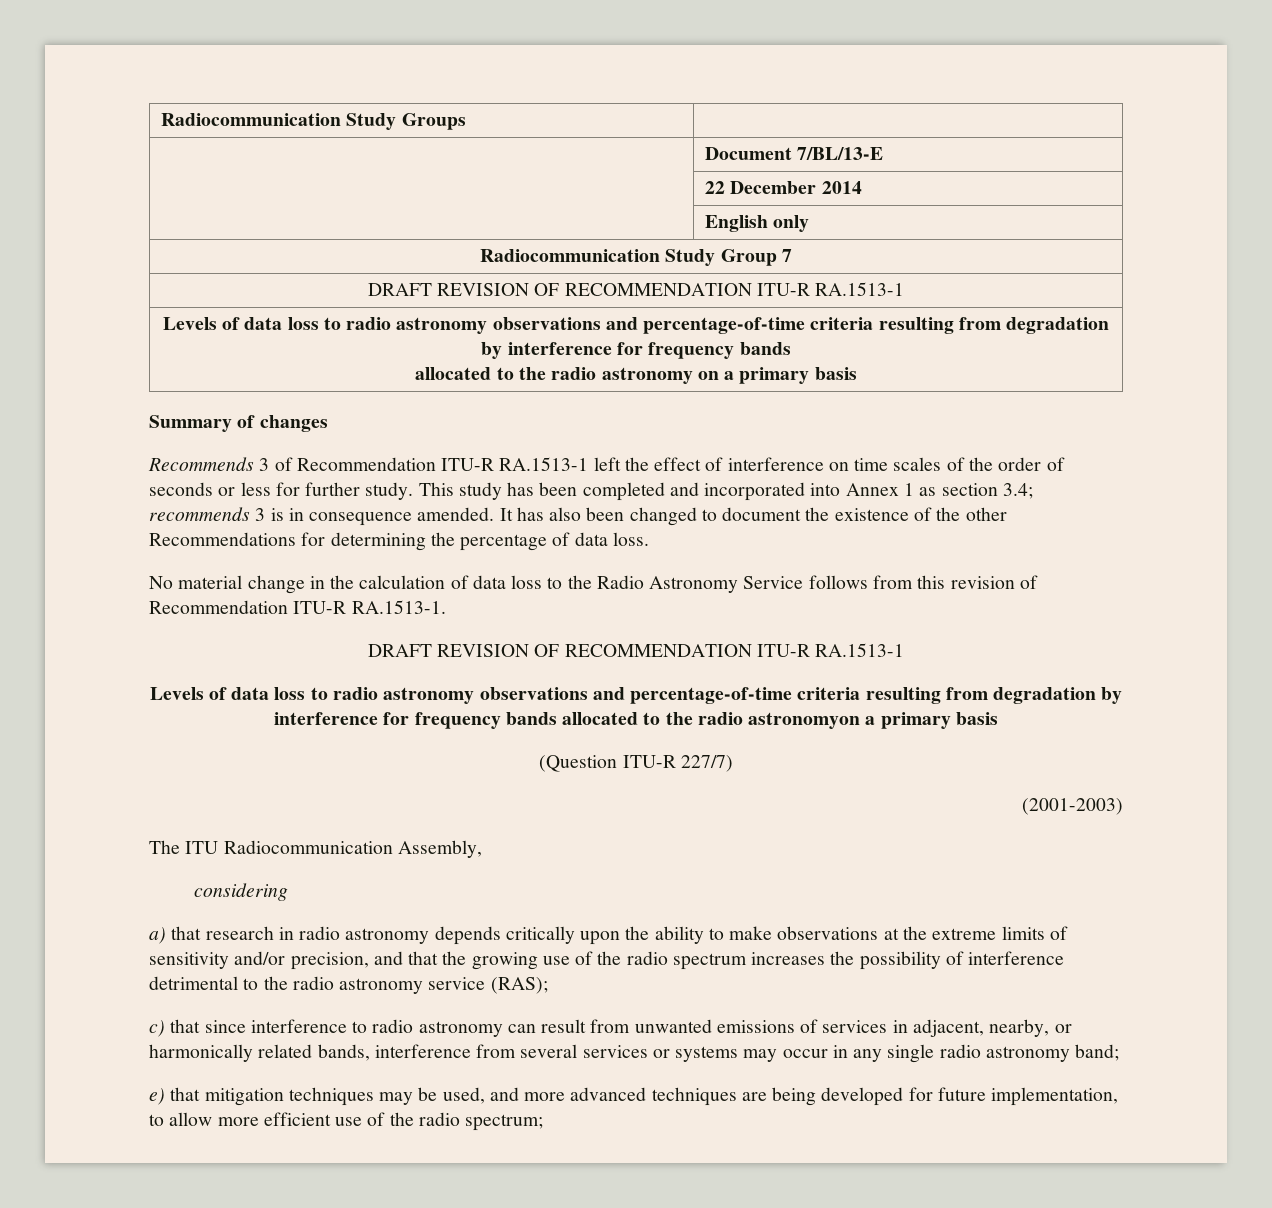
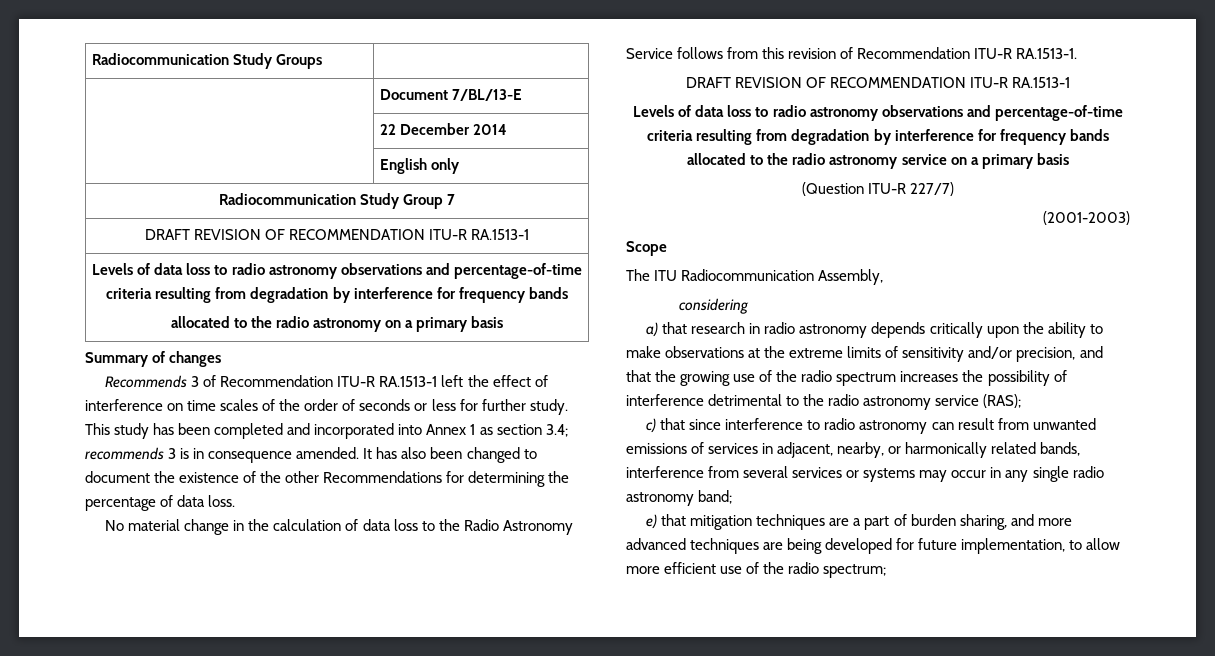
[748,712,861,729] astronomyon -> [829,154,967,169] astronomy service on
(1123, 806) none -> [626,241,667,256] // Scope
[379,1087,485,1105] may be used, -> [829,514,1007,530] are a part of burden sharing,

